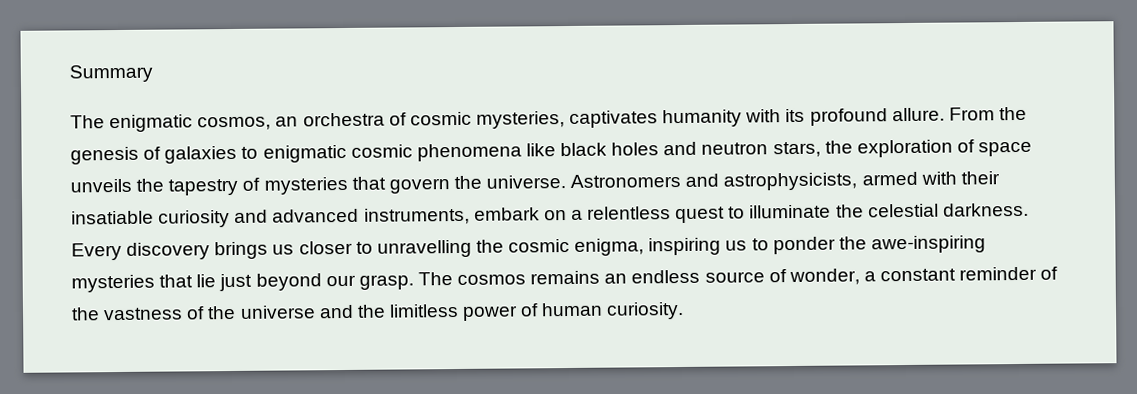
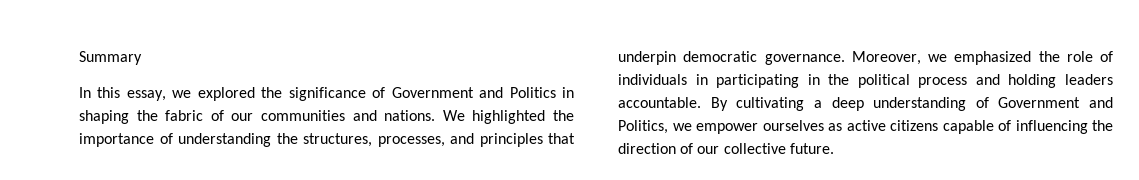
[70,106,1027,133] [70,139,1033,165] [70,171,1000,196] [71,202,1029,228] [71,235,986,261] [71,266,1059,293] [71,301,685,321] The enigmatic cosmos, an orchestra of cosmic mysteries, captivates humanity with its profound allure. From the genesis of galaxies to enigmatic cosmic phenomena like black holes and neutron stars, the exploration of space unveils the tapestry of mysteries that govern the universe. Astronomers and astrophysicists, armed with their insatiable curiosity and advanced instruments, embark on a relentless quest to illuminate the celestial darkness. Every discovery brings us closer to unravelling the cosmic enigma, inspiring us to ponder the awe-inspiring mysteries that lie just beyond our grasp. The cosmos remains an endless source of wonder, a constant reminder of the vastness of the universe and the limitless power of human curiosity. -> [79,87,574,101] [79,110,575,124] [79,133,575,147] [618,51,1113,65] [618,74,1113,88] [618,97,1113,111] [618,120,1113,134] [618,143,834,154] In this essay, we explored the significance of Government and Politics in shaping the fabric of our communities and nations. We highlighted the importance of understanding the structures, processes, and principles that underpin democratic governance. Moreover, we emphasized the role of individuals in participating in the political process and holding leaders accountable. By cultivating a deep understanding of Government and Politics, we empower ourselves as active citizens capable of influencing the direction of our collective future.

